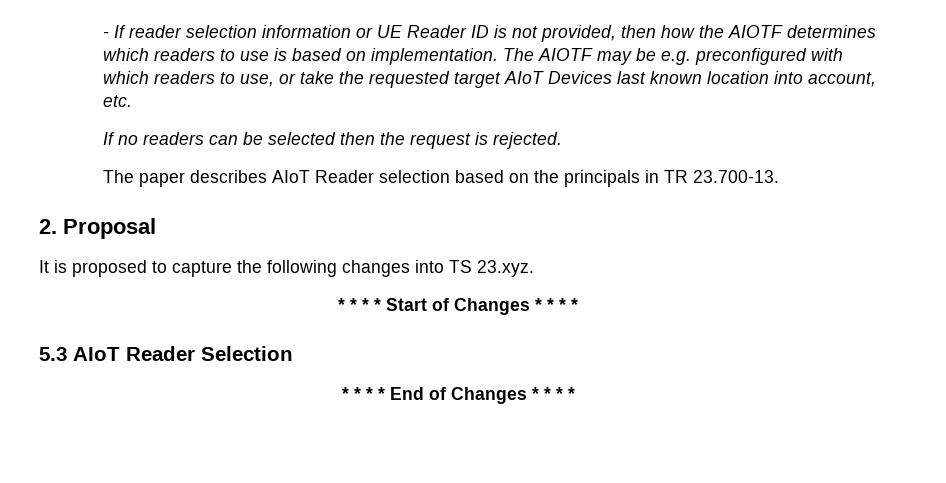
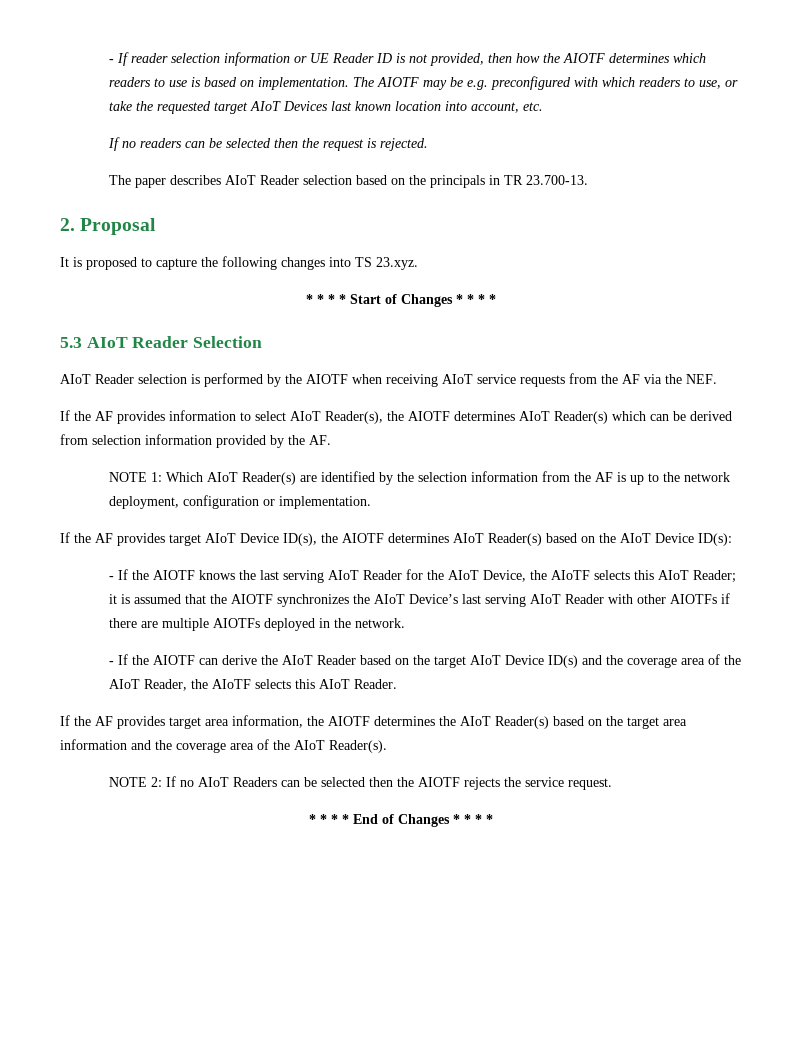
(293, 353) none -> [60,373,717,387] [60,410,732,424] [60,434,331,448] [108,471,730,485] [108,495,371,509] [60,532,732,546] [108,569,736,583] [108,593,730,607] [108,618,405,631] [108,654,741,668] [108,679,397,691] [60,715,687,729] [60,739,387,753] [108,776,612,790] // AIoT Reader selection is performed by the AIOTF when receiving AIoT service requests from the AF via the NEF. // If the AF provides information to select AIoT Reader(s), the AIOTF determines AIoT Reader(s) which can be derived from selection information provided by the AF. // NOTE 1: Which AIoT Reader(s) are identified by the selection information from the AF is up to the network deployment, configuration or implementation. // If the AF provides target AIoT Device ID(s), the AIOTF determines AIoT Reader(s) based on the AIoT Device ID(s): // - If the AIOTF knows the last serving AIoT Reader for the AIoT Device, the AIoTF selects this AIoT Reader; it is assumed that the AIOTF synchronizes the AIoT Device’s last serving AIoT Reader with other AIOTFs if there are multiple AIOTFs deployed in the network. // - If the AIOTF can derive the AIoT Reader based on the target AIoT Device ID(s) and the coverage area of the AIoT Reader, the AIoTF selects this AIoT Reader. // If the AF provides target area information, the AIOTF determines the AIoT Reader(s) based on the target area information and the coverage area of the AIoT Reader(s). // NOTE 2: If no AIoT Readers can be selected then the AIOTF rejects the service request.

